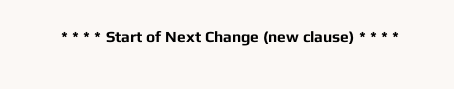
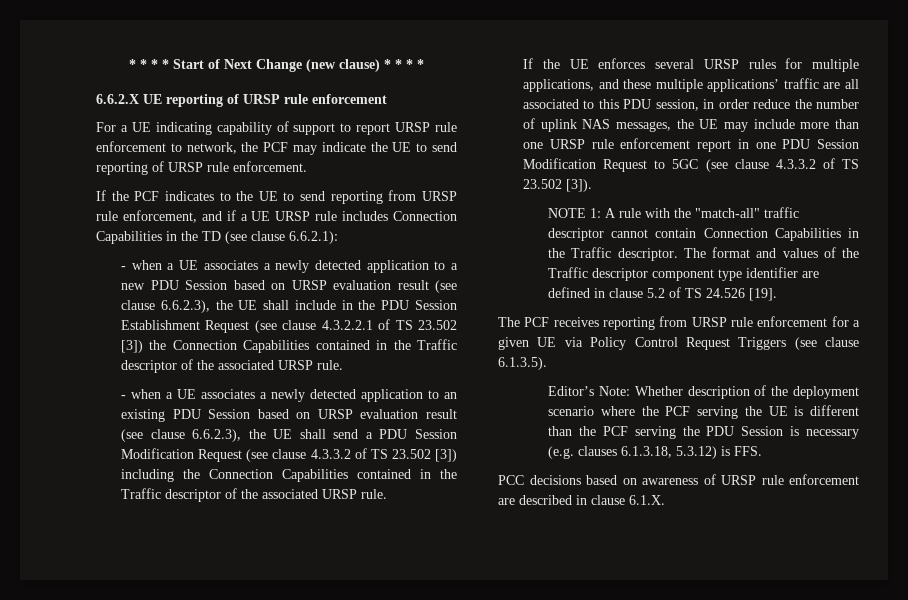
(400, 36) none -> [96,94,387,107] [96,121,457,135] [96,141,458,155] [96,161,307,175] [96,190,457,204] [96,210,457,223] [96,231,338,244] [121,260,458,273] [121,280,457,293] [121,300,458,313] [121,319,457,333] [121,339,457,353] [121,359,344,373] [121,389,457,402] [121,409,457,422] [121,429,457,442] [121,448,457,462] [121,469,458,482] [121,488,388,502] [523,58,859,72] [523,78,859,92] [523,99,859,111] [523,118,859,132] [523,138,859,152] [523,158,859,172] [523,179,593,192] [548,207,800,218] [548,228,859,241] [548,247,859,261] [548,267,820,281] [548,287,778,301] [498,316,860,330] [498,337,859,350] [498,357,547,370] [548,385,859,399] [548,405,859,419] [548,426,859,439] [548,446,763,459] [498,474,859,485] [498,495,665,505] // 6.6.2.X UE reporting of URSP rule enforcement // For a UE indicating capability of support to report URSP rule enforcement to network, the PCF may indicate the UE to send reporting of URSP rule enforcement. // If the PCF indicates to the UE to send reporting from URSP rule enforcement, and if a UE URSP rule includes Connection Capabilities in the TD (see clause 6.6.2.1): // - when a UE associates a newly detected application to a new PDU Session based on URSP evaluation result (see clause 6.6.2.3), the UE shall include in the PDU Session Establishment Request (see clause 4.3.2.2.1 of TS 23.502 [3]) the Connection Capabilities contained in the Traffic descriptor of the associated URSP rule. // - when a UE associates a newly detected application to an existing PDU Session based on URSP evaluation result (see clause 6.6.2.3), the UE shall send a PDU Session Modification Request (see clause 4.3.3.2 of TS 23.502 [3]) including the Connection Capabilities contained in the Traffic descriptor of the associated URSP rule. // If the UE enforces several URSP rules for multiple applications, and these multiple applications’ traffic are all associated to this PDU session, in order reduce the number of uplink NAS messages, the UE may include more than one URSP rule enforcement report in one PDU Session Modification Request to 5GC (see clause 4.3.3.2 of TS 23.502 [3]). // NOTE 1: A rule with the "match-all" traffic descriptor cannot contain Connection Capabilities in the Traffic descriptor. The format and values of the Traffic descriptor component type identifier are defined in clause 5.2 of TS 24.526 [19]. // The PCF receives reporting from URSP rule enforcement for a given UE via Policy Control Request Triggers (see clause 6.1.3.5). // Editor’s Note: Whether description of the deployment scenario where the PCF serving the UE is different than the PCF serving the PDU Session is necessary (e.g. clauses 6.1.3.18, 5.3.12) is FFS. // PCC decisions based on awareness of URSP rule enforcement are described in clause 6.1.X.

